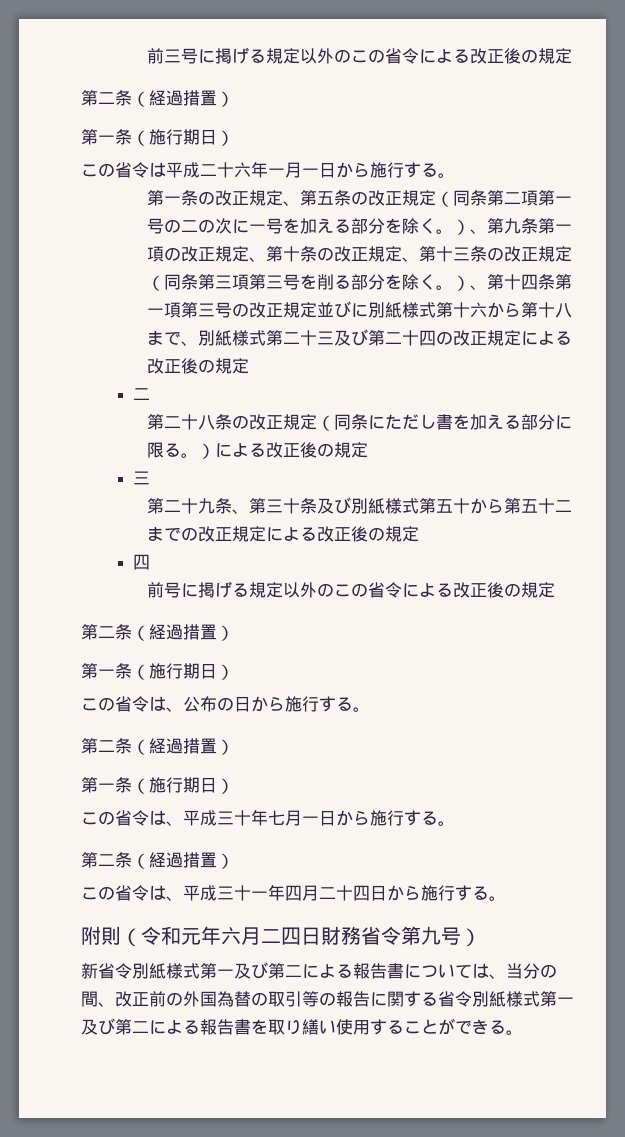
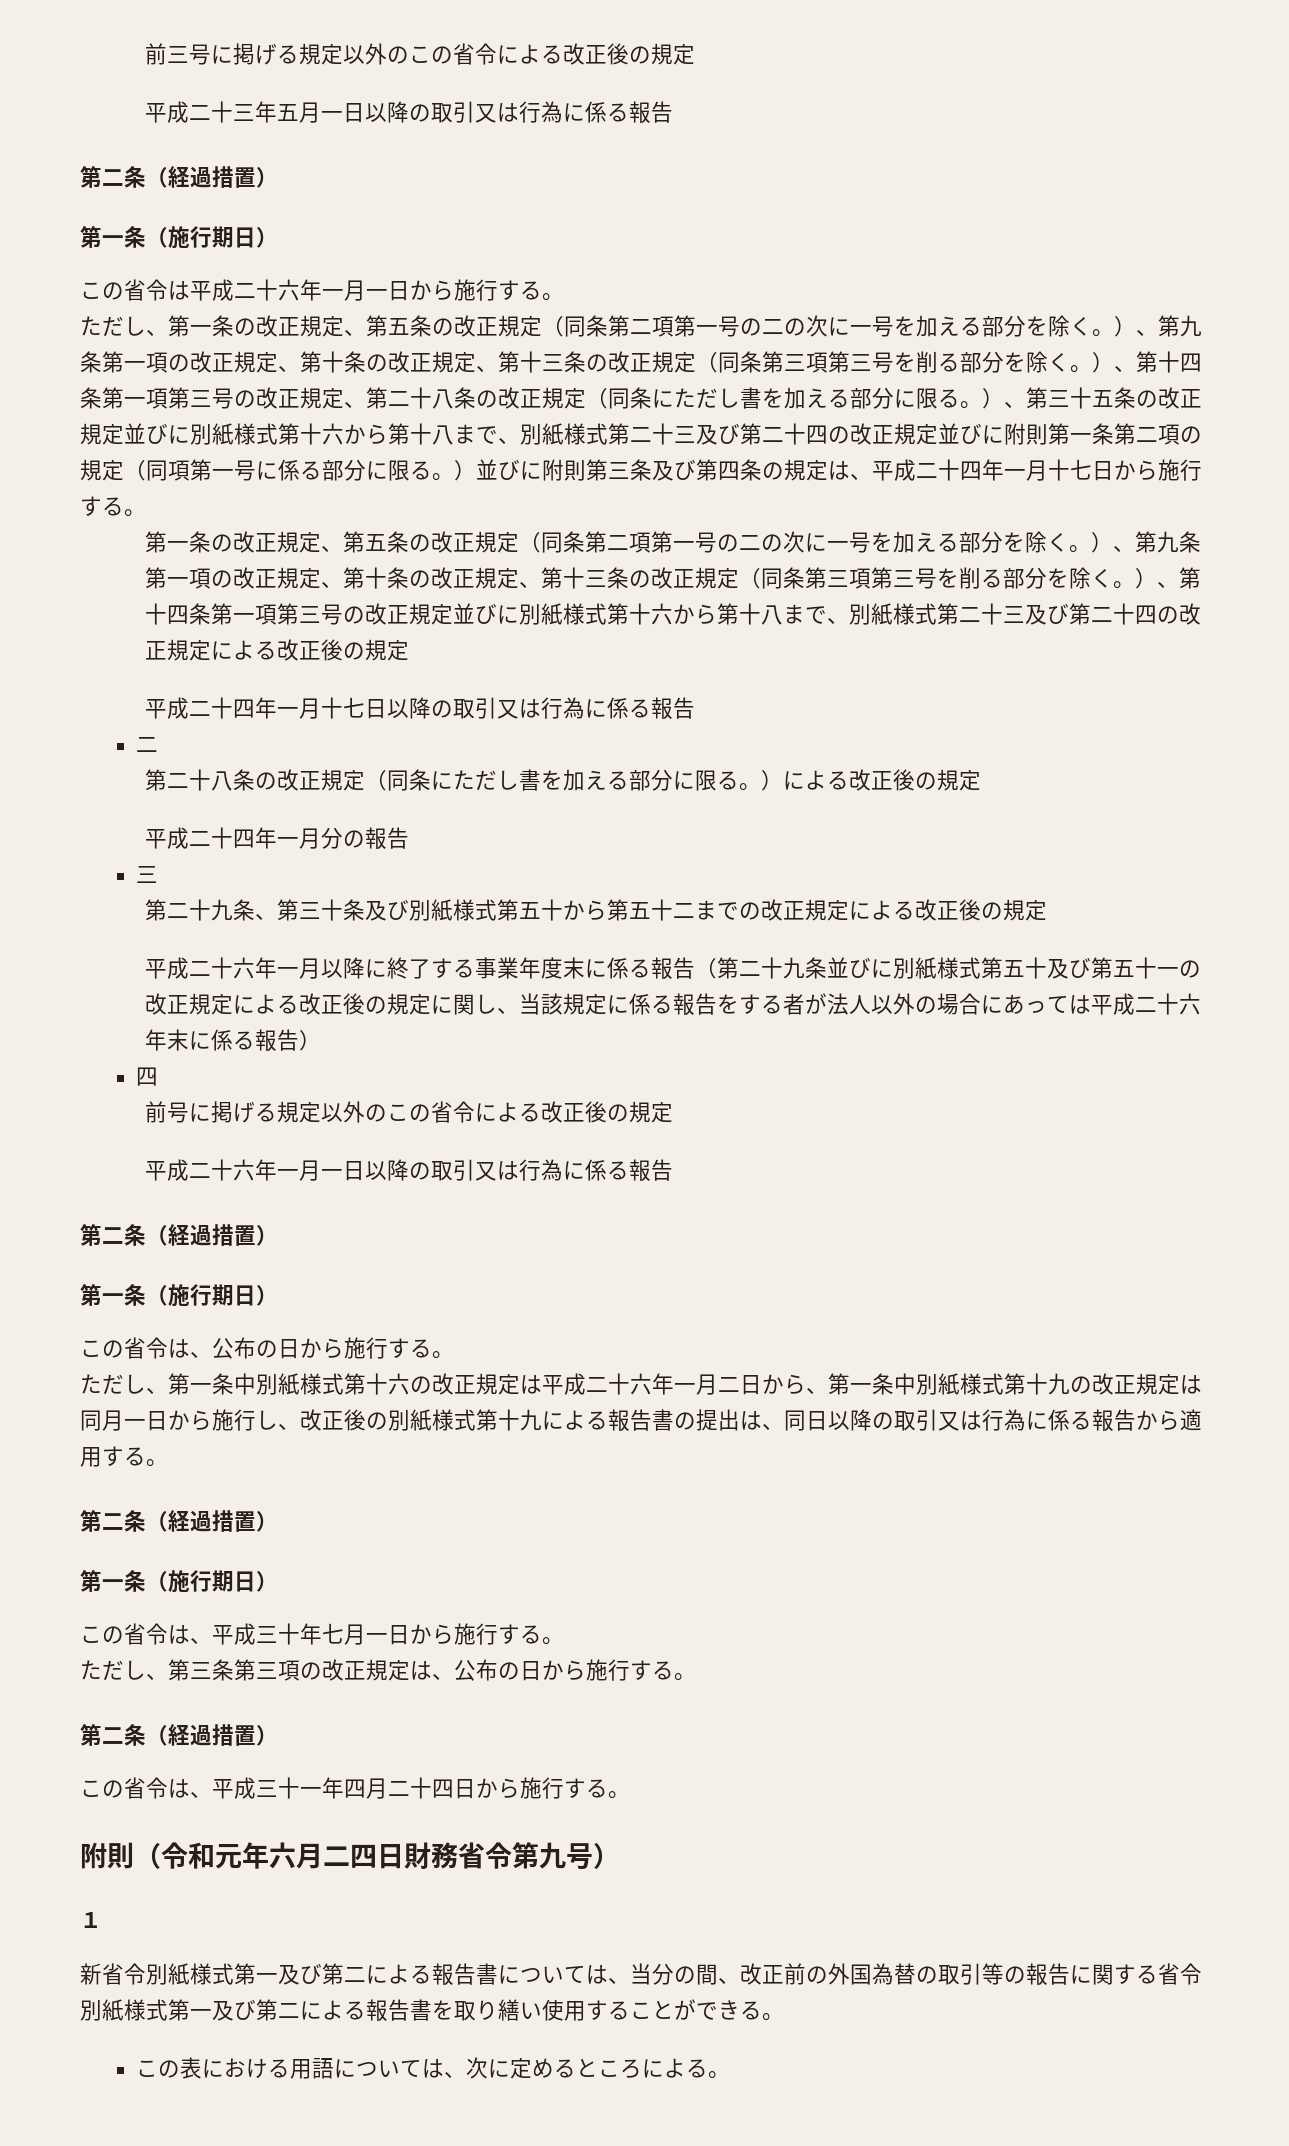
(573, 56) none -> [145,101,674,124] // 平成二十三年五月一日以降の取引又は行為に係る報告
(455, 175) none -> [80,315,1202,337] [80,351,1202,373] [80,387,1202,409] [80,423,1202,446] [80,459,1202,481] [80,496,146,517] // ただし、第一条の改正規定、第五条の改正規定（同条第二項第一号の二の次に一号を加える部分を除く。）、第九条第一項の改正規定、第十条の改正規定、第十三条の改正規定（同条第三項第三号を削る部分を除く。）、第十四条第一項第三号の改正規定、第二十八条の改正規定（同条にただし書を加える部分に限る。）、第三十五条の改正規定並びに別紙様式第十六から第十八まで、別紙様式第二十三及び第二十四の改正規定並びに附則第一条第二項の規定（同項第一号に係る部分に限る。）並びに附則第三条及び第四条の規定は、平成二十四年一月十七日から施行する。
(250, 366) none -> [145,697,696,720] // 平成二十四年一月十七日以降の取引又は行為に係る報告
(369, 450) none -> [145,827,410,850] // 平成二十四年一月分の報告
(420, 534) none -> [145,957,1202,980] [145,993,1202,1016] [145,1029,322,1052] // 平成二十六年一月以降に終了する事業年度末に係る報告（第二十九条並びに別紙様式第五十及び第五十一の改正規定による改正後の規定に関し、当該規定に係る報告をする者が法人以外の場合にあっては平成二十六年末に係る報告）
(556, 590) none -> [145,1159,674,1182] // 平成二十六年一月一日以降の取引又は行為に係る報告
(370, 709) none -> [80,1373,1202,1396] [80,1409,1202,1432] [80,1446,168,1467] // ただし、第一条中別紙様式第十六の改正規定は平成二十六年一月二日から、第一条中別紙様式第十九の改正規定は同月一日から施行し、改正後の別紙様式第十九による報告書の提出は、同日以降の取引又は行為に係る報告から適用する。
(455, 823) none -> [80,1659,696,1681] // ただし、第三条第三項の改正規定は、公布の日から施行する。
(481, 937) none -> [80,1912,102,1928] // １
(523, 1032) none -> [136,2057,731,2079] // この表における用語については、次に定めるところによる。

